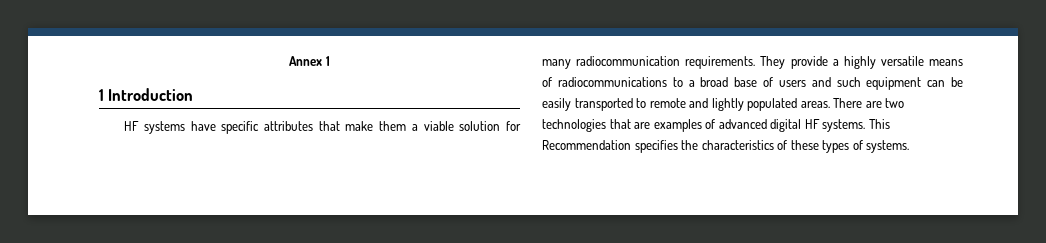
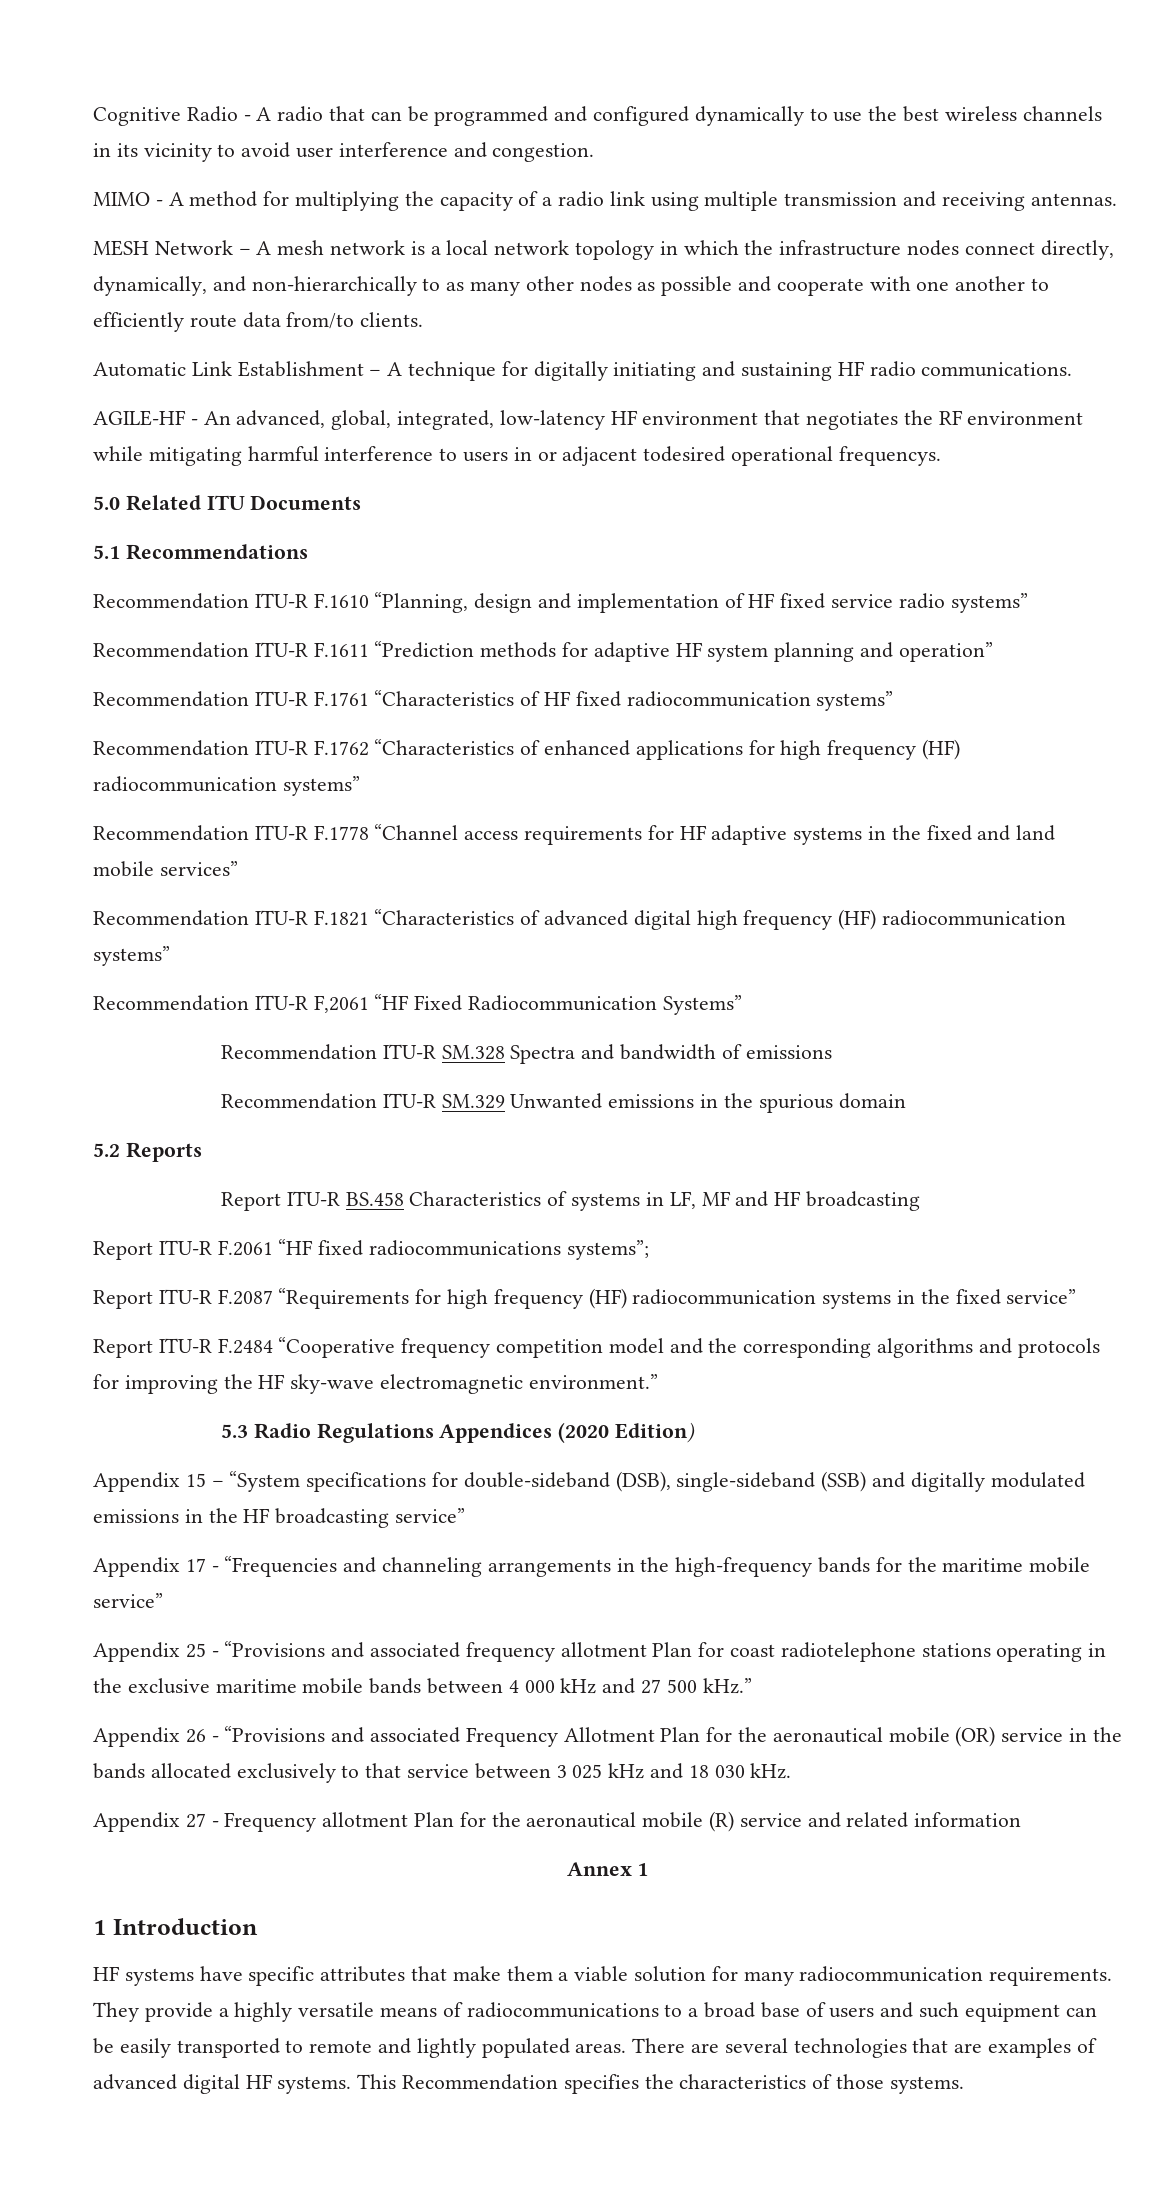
(289, 61) none -> [93,106,1102,126] [93,142,595,162] [93,191,1117,211] [93,240,1114,260] [93,276,1050,296] [93,312,424,332] [93,361,1073,381] [93,410,1084,430] [93,446,941,466] [93,495,362,511] [93,544,308,560] [93,592,1028,613] [93,641,993,662] [93,690,894,711] [93,739,961,760] [93,776,360,796] [93,824,1056,845] [93,861,238,877] [93,909,1067,930] [93,946,170,966] [93,994,742,1015] [221,1044,832,1064] [221,1093,906,1113] [93,1142,202,1162] [221,1191,920,1211] [93,1239,649,1260] [93,1288,1077,1309] [93,1337,1100,1358] [93,1374,658,1394] [221,1422,696,1443] [93,1471,1085,1492] [93,1508,466,1528] [93,1556,1091,1577] [93,1593,163,1608] [93,1641,1107,1662] [93,1678,752,1694] [93,1726,1122,1747] [93,1763,792,1783] [93,1811,1022,1832] Cognitive Radio - A radio that can be programmed and configured dynamically to use the best wireless channels in its vicinity to avoid user interference and congestion. // MIMO - A method for multiplying the capacity of a radio link using multiple transmission and receiving antennas. // MESH Network – A mesh network is a local network topology in which the infrastructure nodes connect directly, dynamically, and non-hierarchically to as many other nodes as possible and cooperate with one another to efficiently route data from/to clients. // Automatic Link Establishment – A technique for digitally initiating and sustaining HF radio communications. // AGILE-HF - An advanced, global, integrated, low-latency HF environment that negotiates the RF environment while mitigating harmful interference to users in or adjacent todesired operational frequencys. // 5.0 Related ITU Documents // 5.1 Recommendations // Recommendation ITU-R F.1610 “Planning, design and implementation of HF fixed service radio systems” // Recommendation ITU-R F.1611 “Prediction methods for adaptive HF system planning and operation” // Recommendation ITU-R F.1761 “Characteristics of HF fixed radiocommunication systems” // Recommendation ITU-R F.1762 “Characteristics of enhanced applications for high frequency (HF) radiocommunication systems” // Recommendation ITU-R F.1778 “Channel access requirements for HF adaptive systems in the fixed and land mobile services” // Recommendation ITU-R F.1821 “Characteristics of advanced digital high frequency (HF) radiocommunication systems” // Recommendation ITU-R F,2061 “HF Fixed Radiocommunication Systems” // Recommendation ITU-R SM.328 Spectra and bandwidth of emissions // Recommendation ITU-R SM.329 Unwanted emissions in the spurious domain // 5.2 Reports // Report ITU-R BS.458 Characteristics of systems in LF, MF and HF broadcasting // Report ITU-R F.2061 “HF fixed radiocommunications systems”; // Report ITU-R F.2087 “Requirements for high frequency (HF) radiocommunication systems in the fixed service” // Report ITU-R F.2484 “Cooperative frequency competition model and the corresponding algorithms and protocols for improving the HF sky-wave electromagnetic environment.” // 5.3 Radio Regulations Appendices (2020 Edition) // Appendix 15 – “System specifications for double-sideband (DSB), single-sideband (SSB) and digitally modulated emissions in the HF broadcasting service” // Appendix 17 - “Frequencies and channeling arrangements in the high-frequency bands for the maritime mobile service” // Appendix 25 - “Provisions and associated frequency allotment Plan for coast radiotelephone stations operating in the exclusive maritime mobile bands between 4 000 kHz and 27 500 kHz.” // Appendix 26 - “Provisions and associated Frequency Allotment Plan for the aeronautical mobile (OR) service in the bands allocated exclusively to that service between 3 025 kHz and 18 030 kHz. // Appendix 27 - Frequency allotment Plan for the aeronautical mobile (R) service and related information //
[885,98,905,108] two -> [724,2038,788,2053] several
[790,140,863,153] these types of -> [836,2074,885,2089] those

